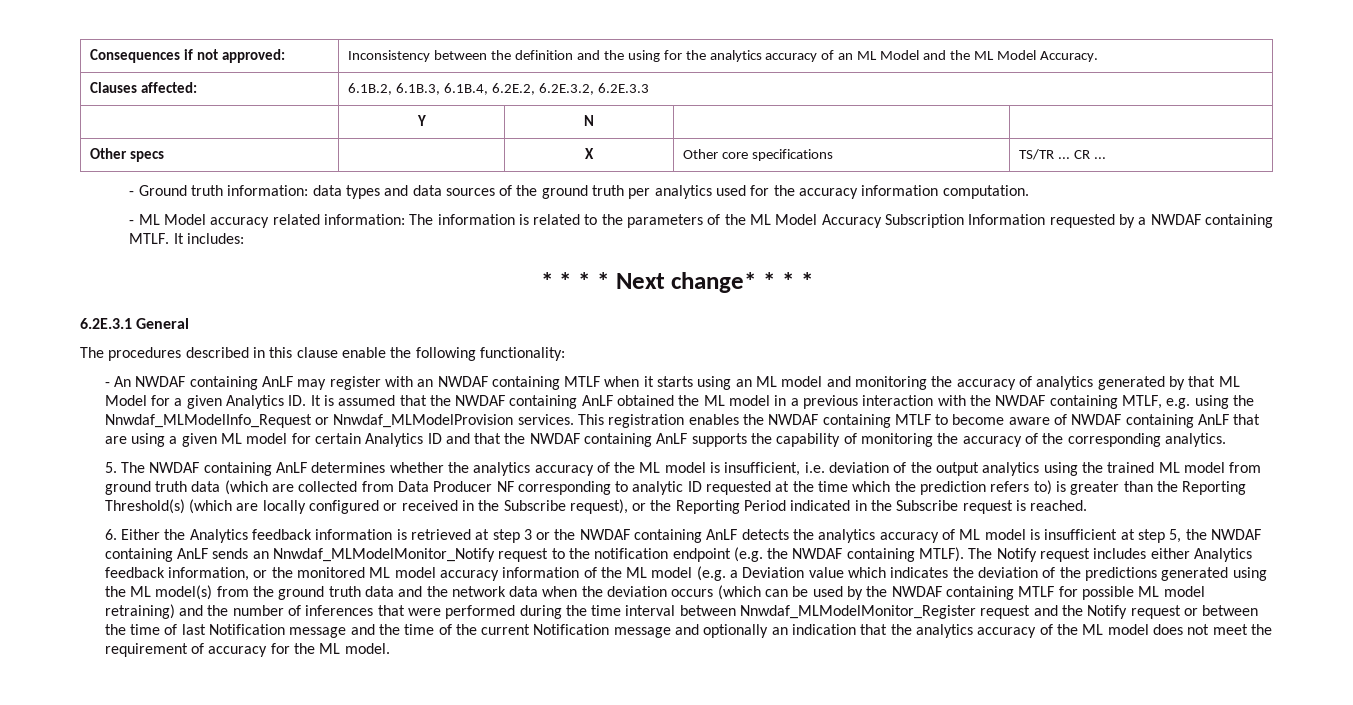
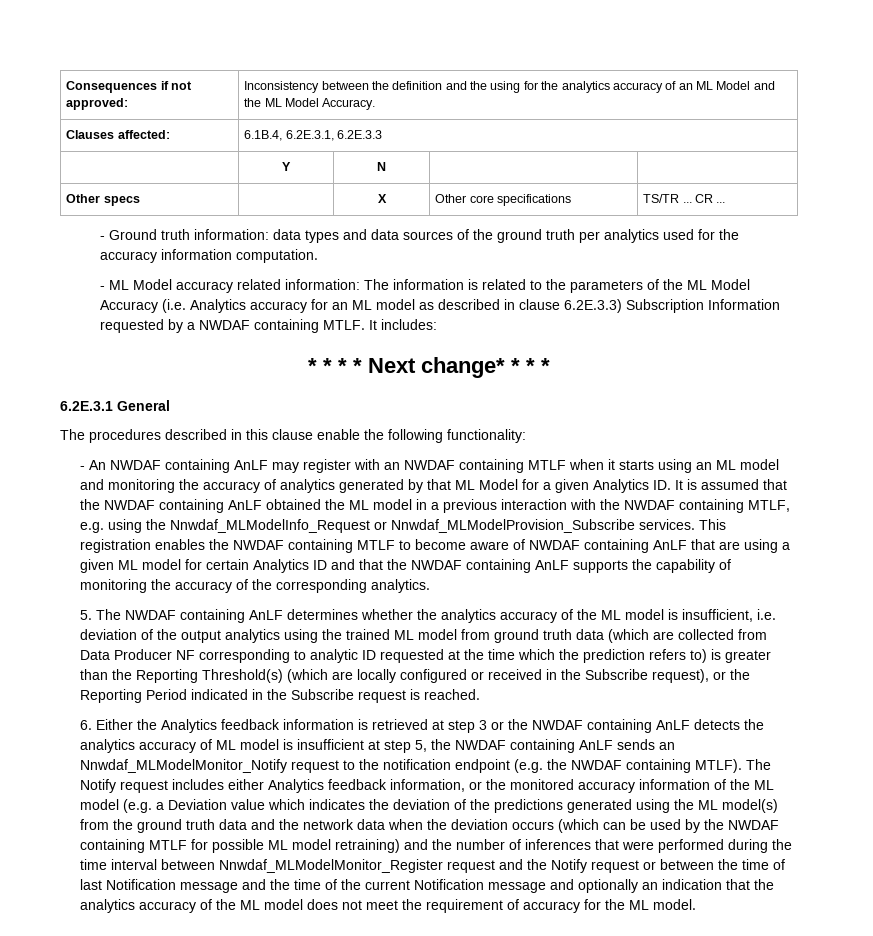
[348,83,594,95] 6.1B.2, 6.1B.3, 6.1B.4, 6.2E.2, 6.2E.3.2, -> [244,130,334,141] 6.1B.4, 6.2E.3.1,
(882, 221) none -> [161,299,622,313] (i.e. Analytics accuracy for an ML model as described in clause 6.2E.3.3)
[333,414,514,428] Nnwdaf_MLModelProvision -> [390,519,635,533] Nnwdaf_MLModelProvision_Subscribe
[369,567,436,578] ML model -> (574, 784) none

